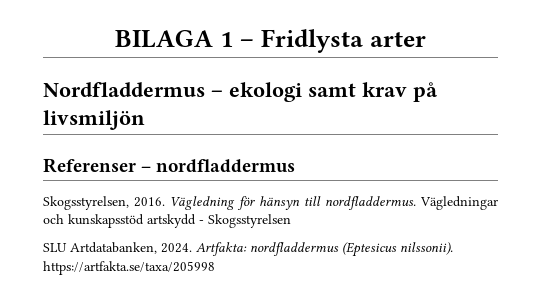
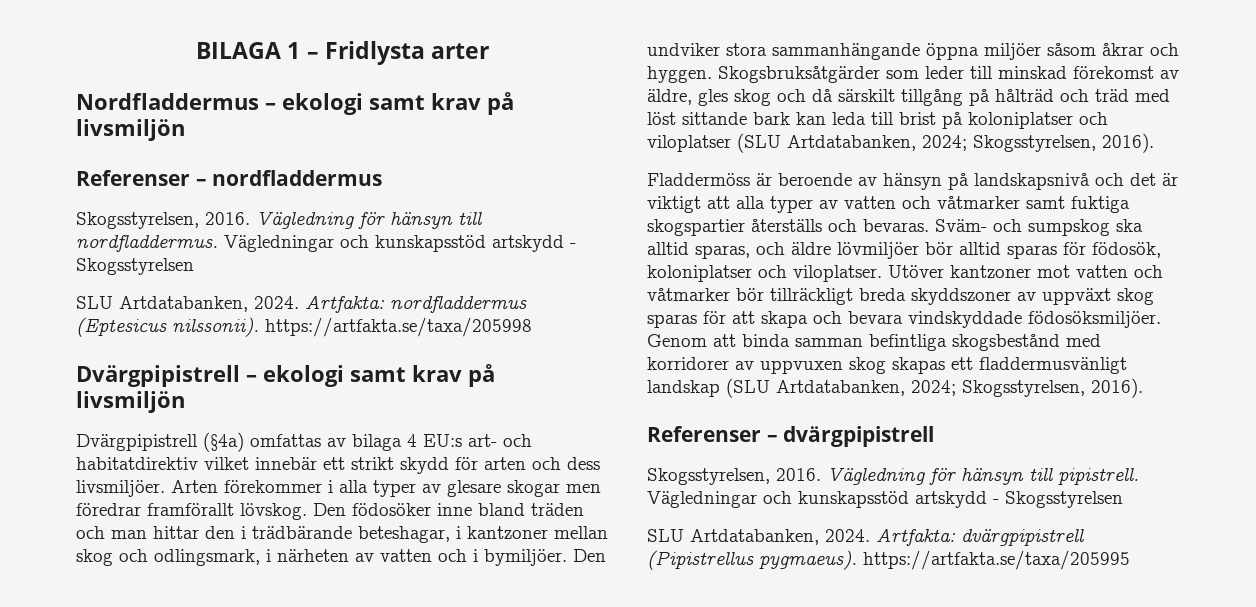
(215, 268) none -> [76,364,495,387] [76,391,185,413] [76,432,532,452] [76,457,600,474] [76,480,601,497] [76,503,584,520] [76,526,608,543] [76,549,606,566] [647,43,1179,60] [647,66,1179,83] [647,89,1170,106] [647,112,1108,129] [647,133,1154,153] [647,173,1178,190] [647,196,1130,213] [647,219,1143,236] [647,242,1161,259] [647,265,1163,282] [647,288,1154,305] [647,311,1161,328] [647,334,1101,351] [647,357,1127,374] [647,378,1143,398] [647,426,935,447] [647,467,1139,485] [647,491,1123,508] [647,529,1084,546] [647,550,1130,570] // Dvärgpipistrell – ekologi samt krav på livsmiljön // Dvärgpipistrell (§4a) omfattas av bilaga 4 EU:s art- och habitatdirektiv vilket innebär ett strikt skydd för arten och dess livsmiljöer. Arten förekommer i alla typer av glesare skogar men föredrar framförallt lövskog. Den födosöker inne bland träden och man hittar den i trädbärande beteshagar, i kantzoner mellan skog och odlingsmark, i närheten av vatten och i bymiljöer. Den undviker stora sammanhängande öppna miljöer såsom åkrar och hyggen. Skogsbruksåtgärder som leder till minskad förekomst av äldre, gles skog och då särskilt tillgång på hålträd och träd med löst sittande bark kan leda till brist på koloniplatser och viloplatser (SLU Artdatabanken, 2024; Skogsstyrelsen, 2016). // Fladdermöss är beroende av hänsyn på landskapsnivå och det är viktigt att alla typer av vatten och våtmarker samt fuktiga skogspartier återställs och bevaras. Sväm- och sumpskog ska alltid sparas, och äldre lövmiljöer bör alltid sparas för födosök, koloniplatser och viloplatser. Utöver kantzoner mot vatten och våtmarker bör tillräckligt breda skyddszoner av uppväxt skog sparas för att skapa och bevara vindskyddade födosöksmiljöer. Genom att binda samman befintliga skogsbestånd med korridorer av uppvuxen skog skapas ett fladdermusvänligt landskap (SLU Artdatabanken, 2024; Skogsstyrelsen, 2016). // Referenser – dvärgpipistrell // Skogsstyrelsen, 2016. Vägledning för hänsyn till pipistrell. Vägledningar och kunskapsstöd artskydd - Skogsstyrelsen // SLU Artdatabanken, 2024. Artfakta: dvärgpipistrell (Pipistrellus pygmaeus). https://artfakta.se/taxa/205995

